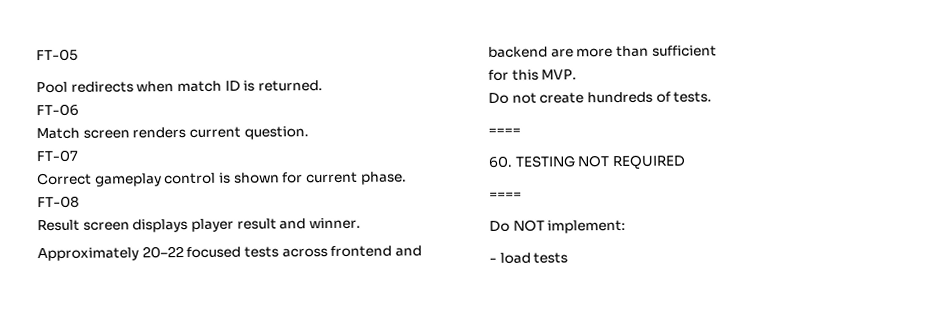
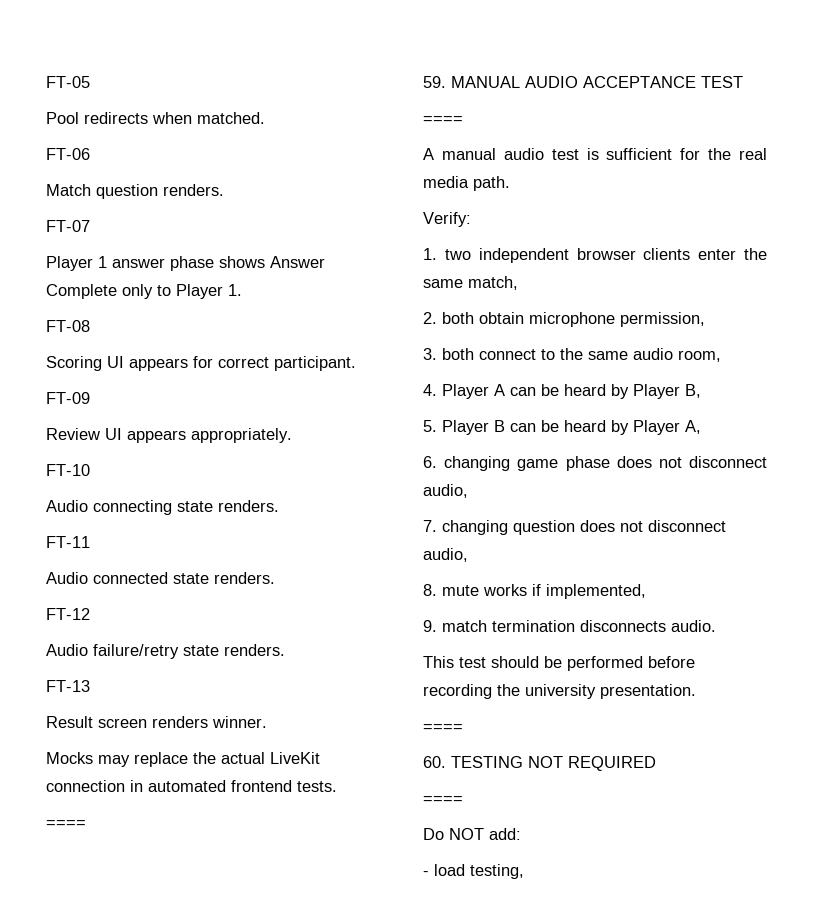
[176,80,323,93] [36,103,79,117] [36,126,309,140] [36,149,78,163] [37,171,407,187] [37,195,80,209] [37,217,361,233] [37,245,422,262] [488,45,717,58] [488,69,578,81] [488,91,713,104] match ID is returned. // FT-06 // Match screen renders current question. // FT-07 // Correct gameplay control is shown for current phase. // FT-08 // Result screen displays player result and winner. // Approximately 20–22 focused tests across frontend and backend are more than sufficient // for this MVP. // Do not create hundreds of tests. -> [197,112,265,124] [46,148,90,160] [46,184,224,199] [46,220,90,232] [46,256,325,271] [46,284,242,299] [46,320,90,332] [46,356,356,371] [46,392,90,404] [46,428,292,443] [46,464,90,476] [46,500,279,515] [46,536,90,548] [46,572,275,584] [46,608,90,620] [46,644,285,659] [46,680,90,692] [46,716,267,728] [46,752,320,767] [46,780,337,792] [46,820,86,828] [423,76,743,88] [423,116,463,124] [423,148,767,160] [423,176,510,191] [423,212,471,227] [423,248,767,263] [423,276,518,290] [423,312,705,327] [423,348,721,362] [423,384,701,399] [423,420,701,435] [423,456,767,471] [423,484,468,498] [423,520,726,535] [423,548,468,562] [423,584,646,599] [423,620,716,632] [423,656,695,671] [423,684,696,699] matched. // FT-06 // Match question renders. // FT-07 // Player 1 answer phase shows Answer Complete only to Player 1. // FT-08 // Scoring UI appears for correct participant. // FT-09 // Review UI appears appropriately. // FT-10 // Audio connecting state renders. // FT-11 // Audio connected state renders. // FT-12 // Audio failure/retry state renders. // FT-13 // Result screen renders winner. // Mocks may replace the actual LiveKit connection in automated frontend tests. // ==== // 59. MANUAL AUDIO ACCEPTANCE TEST // ==== // A manual audio test is sufficient for the real media path. // Verify: // 1. two independent browser clients enter the same match, // 2. both obtain microphone permission, // 3. both connect to the same audio room, // 4. Player A can be heard by Player B, // 5. Player B can be heard by Player A, // 6. changing game phase does not disconnect audio, // 7. changing question does not disconnect audio, // 8. mute works if implemented, // 9. match termination disconnects audio. // This test should be performed before recording the university presentation.
[547,219,627,234] implement: -> [489,828,521,840] add:
[533,252,569,264] tests -> [470,864,524,879] testing,

